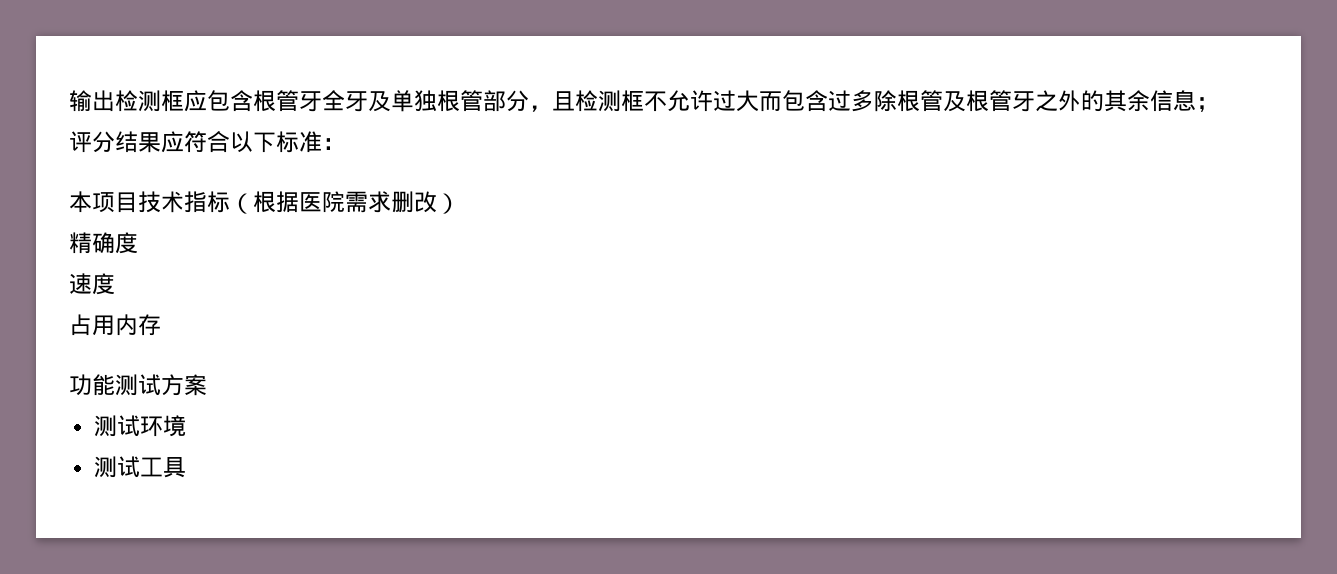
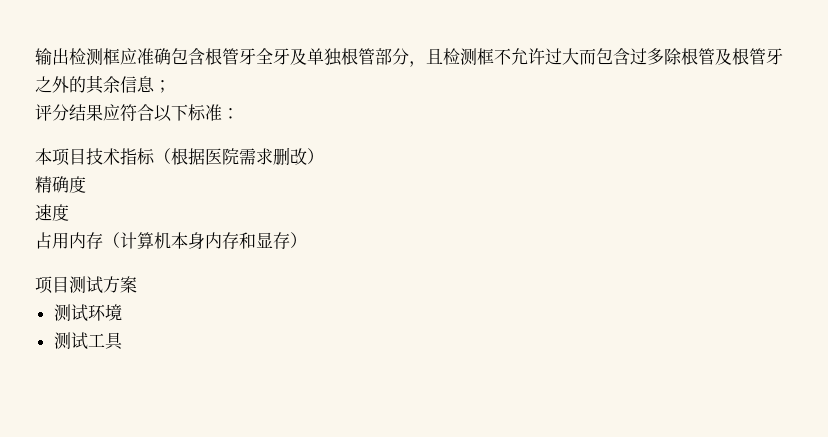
(207, 101) none -> [137,48,171,65] 准确
[69,374,115,396] // 功能 -> [103,232,307,249] [35,276,69,294] （计算机本身内存和显存） // 项目

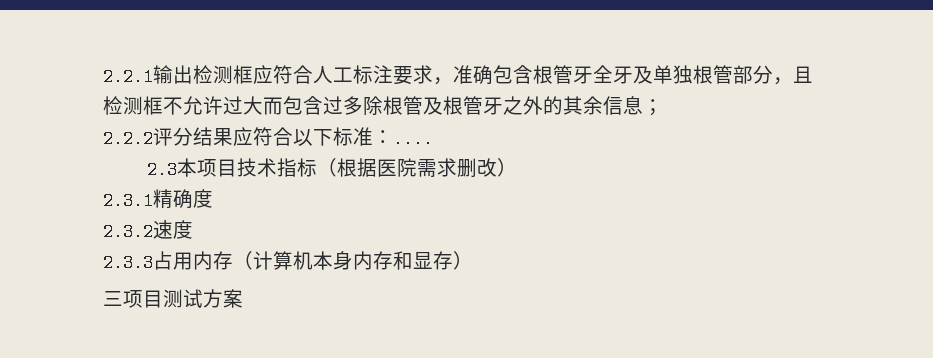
(35, 56) none -> [103,68,153,86] 2.2.1
(137, 56) none -> [273,65,453,85] 符合人工标注要求，
(171, 86) none -> [103,130,153,148] 2.2.2
(239, 113) // -> [393,130,433,148] [146,161,177,179] .... // 2.3
(324, 156) none -> [103,192,153,210] 2.3.1
(86, 184) none -> [103,223,153,241] 2.3.2
(69, 212) none -> [103,254,153,272] 2.3.3
(307, 240) none -> [103,291,123,306] 三
[53,304,122,322] [53,332,123,350] // 测试环境 // 测试工具 -> (243, 298) none

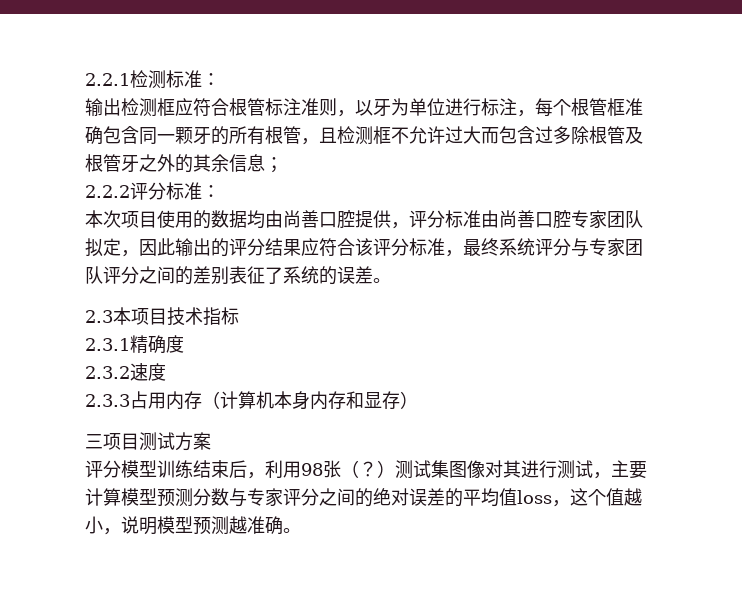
(153, 77) none -> [130,70,220,89] 检测标准： //
[313,65,773,85] 人工标注要求，准确包含根管牙全牙及单独根管部分 -> [229,98,643,117] [85,126,301,145] 根管标注准则，以牙为单位进行标注，每个根管框准确包含同一颗牙的所有根管
[193,127,433,148] 结果应符合以下标准：.... -> [166,182,220,200] [85,210,643,229] [85,238,643,257] [85,266,391,285] 标准： // 本次项目使用的数据均由尚善口腔提供，评分标准由尚善口腔专家团队拟定，因此输出的评分结果应符合该评分标准，最终系统评分与专家团队评分之间的差别表征了系统的误差。
[316,158,517,178] （根据医院需求删改） -> (239, 316) none
(243, 298) none -> [85,460,647,479] [85,488,642,507] [85,516,301,535] // 评分模型训练结束后，利用98张（？）测试集图像对其进行测试，主要计算模型预测分数与专家评分之间的绝对误差的平均值loss，这个值越小，说明模型预测越准确。

